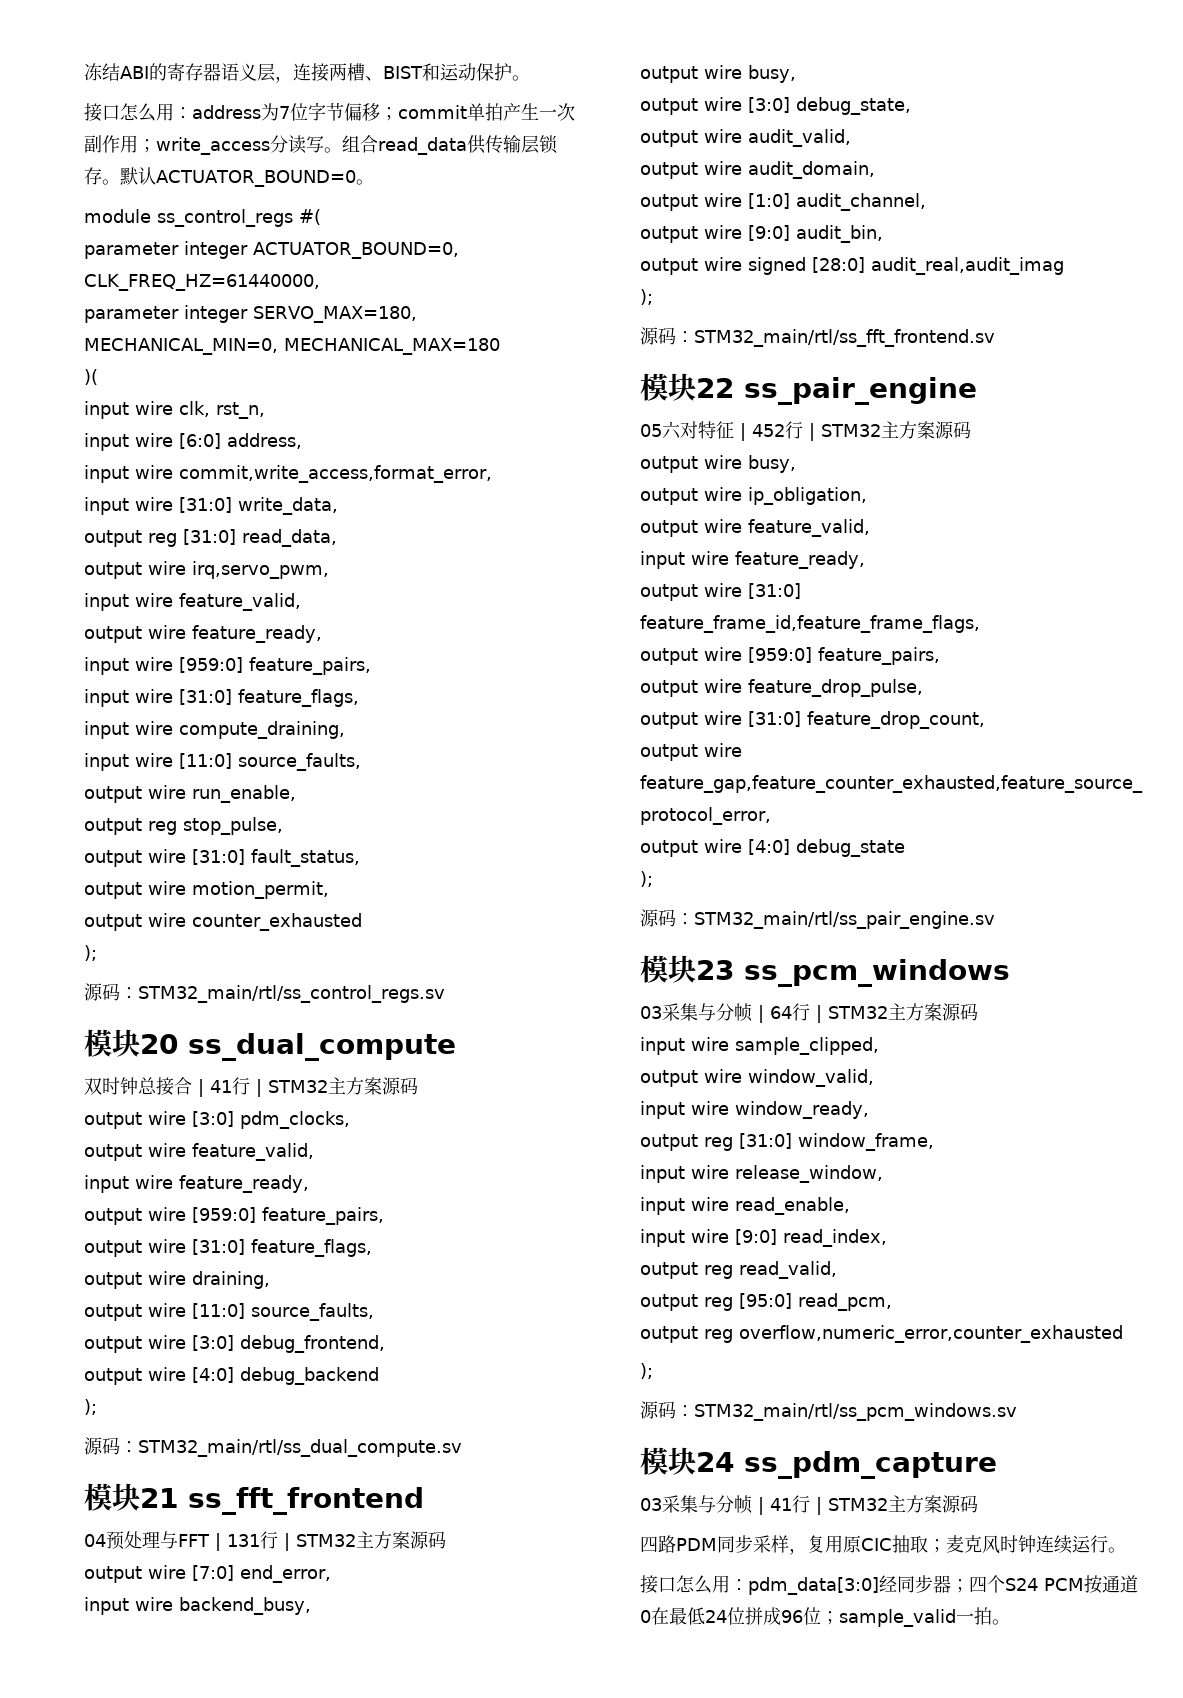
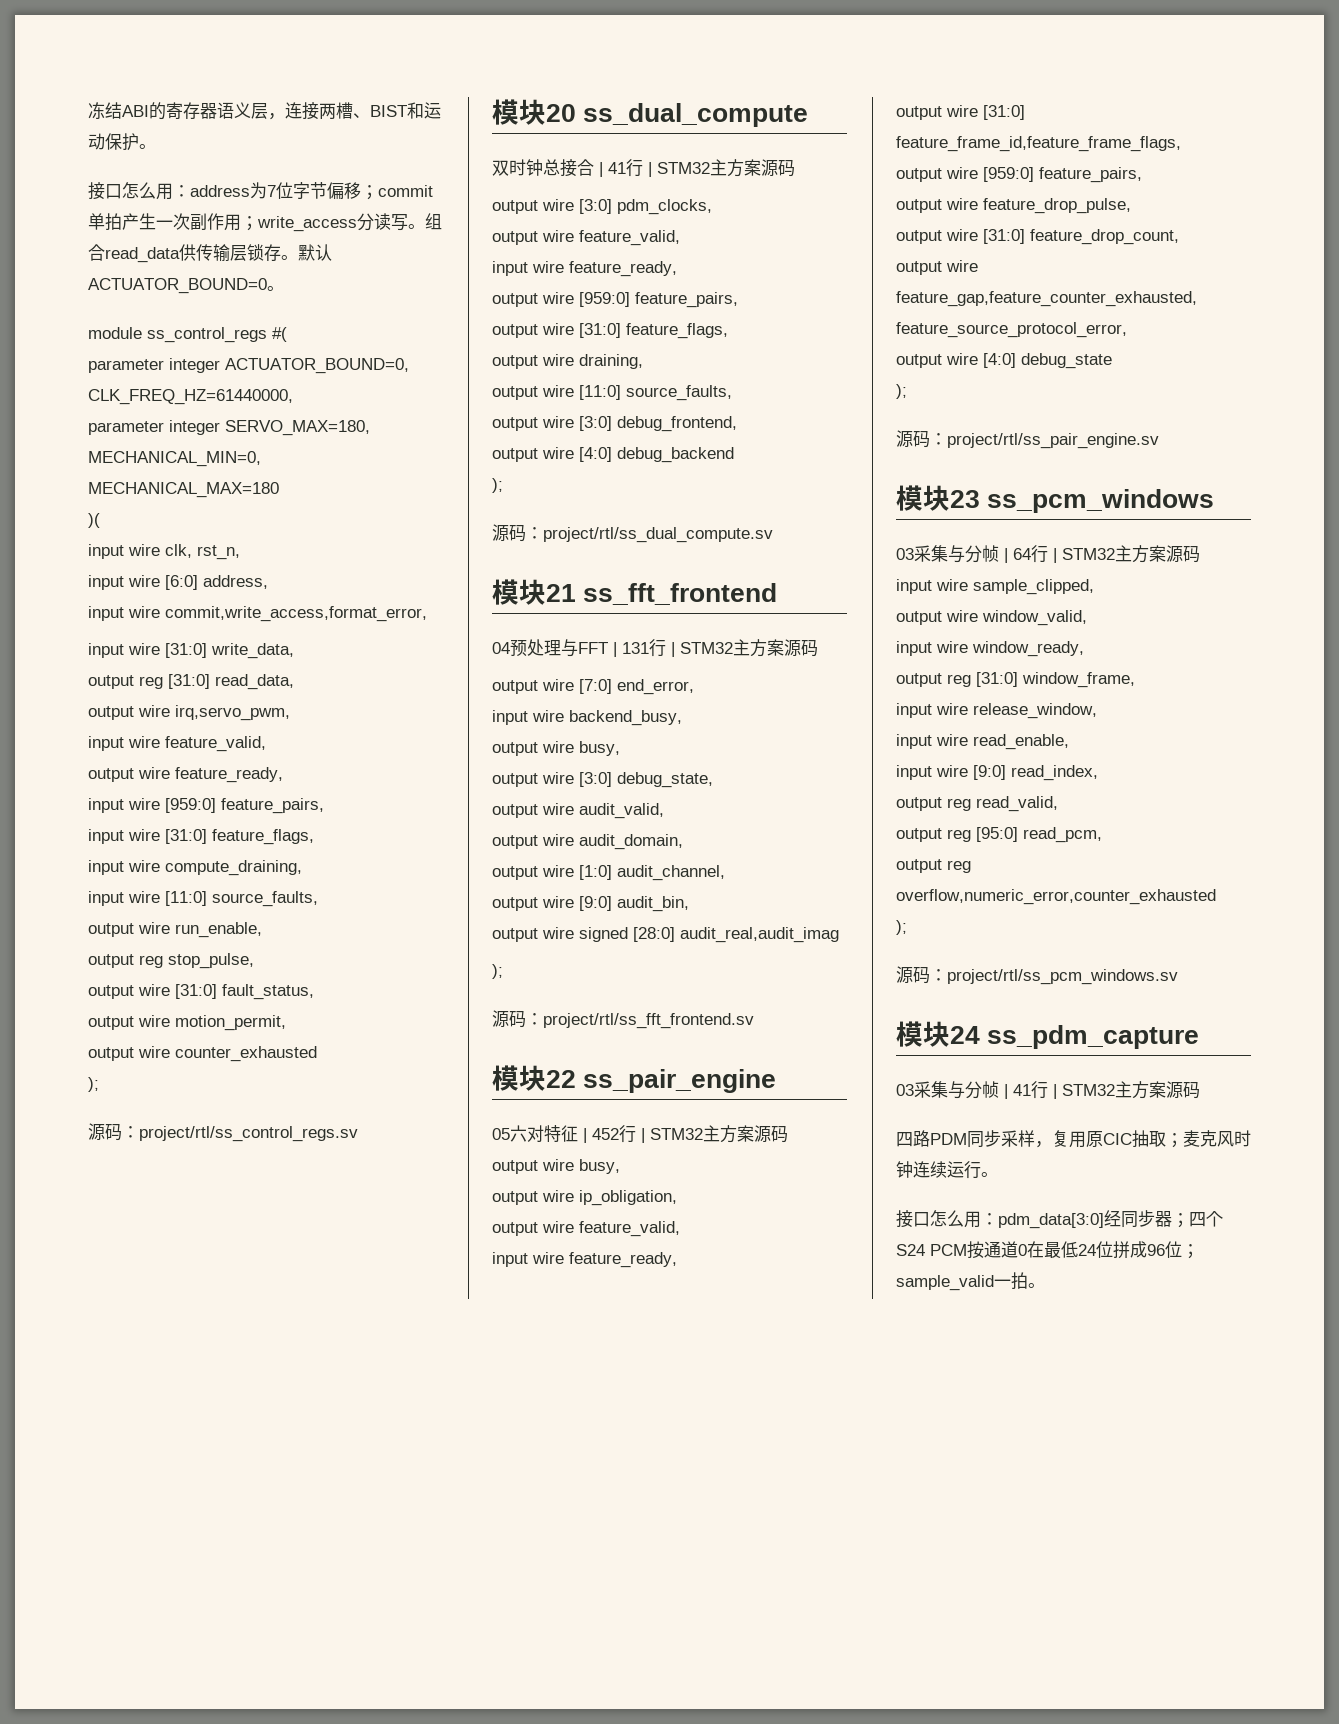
[138,985,445,1003] STM32_main/rtl/ss_control_regs.sv -> [139,1126,358,1142] project/rtl/ss_control_regs.sv
[138,1439,462,1457] STM32_main/rtl/ss_dual_compute.sv -> [543,527,773,543] project/rtl/ss_dual_compute.sv
[694,329,995,347] STM32_main/rtl/ss_fft_frontend.sv -> [543,1013,754,1029] project/rtl/ss_fft_frontend.sv
[694,911,995,929] STM32_main/rtl/ss_pair_engine.sv -> [947,433,1159,449] project/rtl/ss_pair_engine.sv
[694,1403,1017,1421] STM32_main/rtl/ss_pcm_windows.sv -> [947,969,1178,985] project/rtl/ss_pcm_windows.sv

